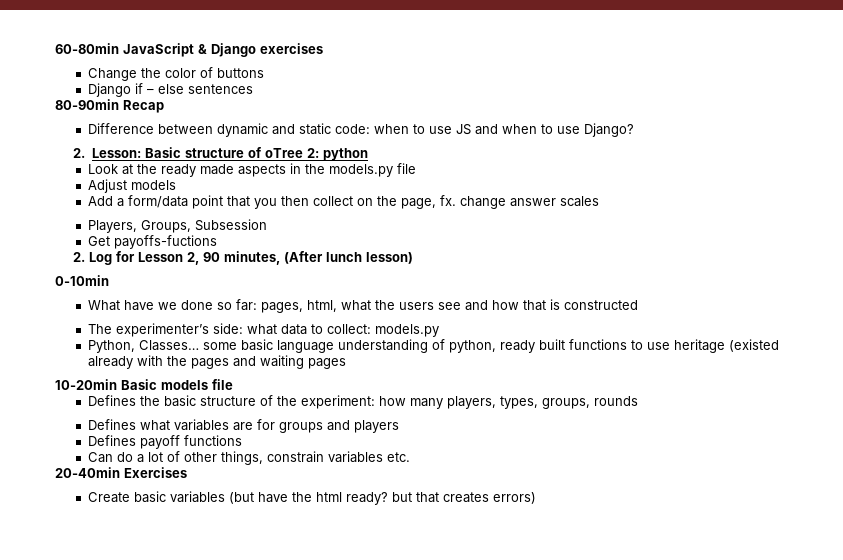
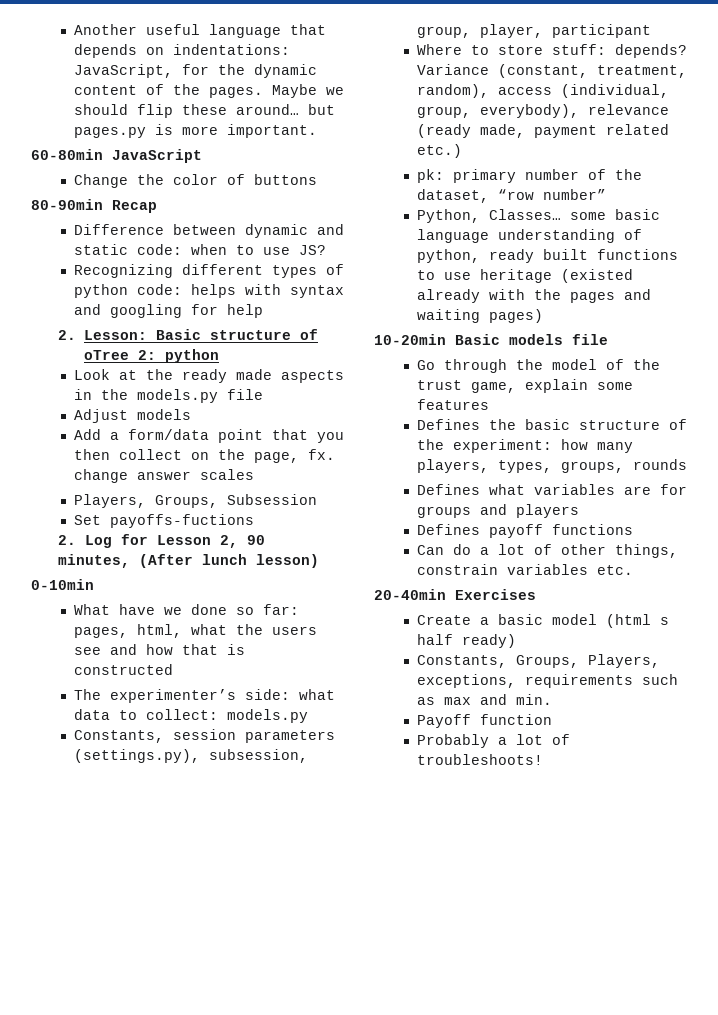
(55, 48) none -> [73,24,326,38] [73,44,290,58] [73,64,317,78] [73,84,344,98] [73,104,335,118] [73,124,317,138] Another useful language that depends on indentations: JavaScript, for the dynamic content of the pages. Maybe we should flip these around… but pages.py is more important. //
[198,43,323,57] & Django exercises -> (202, 156) none
[87,83,253,97] // Django if – else sentences -> (317, 179) none
[455,123,634,137] JS and when to use Django? -> [298,245,326,255] [73,264,344,278] [73,284,344,298] [73,304,263,318] JS? // Recognizing different types of python code: helps with syntax and googling for help
[87,236,110,246] Get -> [73,515,101,525] Set
(439, 330) none -> [73,729,335,743] [73,749,308,763] [416,24,651,38] [416,44,687,58] [416,64,687,78] [416,84,669,98] [416,104,669,118] [416,124,669,138] [416,144,462,158] [416,169,642,183] [416,189,606,203] // Constants, session parameters (settings.py), subsession, group, player, participant // Where to store stuff: depends? Variance (constant, treatment, random), access (individual, group, everybody), relevance (ready made, payment related etc.) // pk: primary number of the dataset, “row number”
[307,358,346,369] pages -> [488,309,543,323] pages)
(233, 384) none -> [416,359,660,373] [416,379,633,393] [416,399,489,410] // Go through the model of the trust game, explain some features
[133,491,536,505] basic variables (but have the html ready? but that creates errors) -> [479,614,669,628] [416,634,516,648] [416,654,660,668] [416,674,678,688] [416,694,552,705] [416,714,552,728] [416,734,570,748] [416,754,543,765] a basic model (html s half ready) // Constants, Groups, Players, exceptions, requirements such as max and min. // Payoff function // Probably a lot of troubleshoots!

